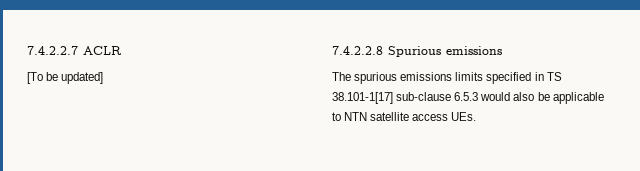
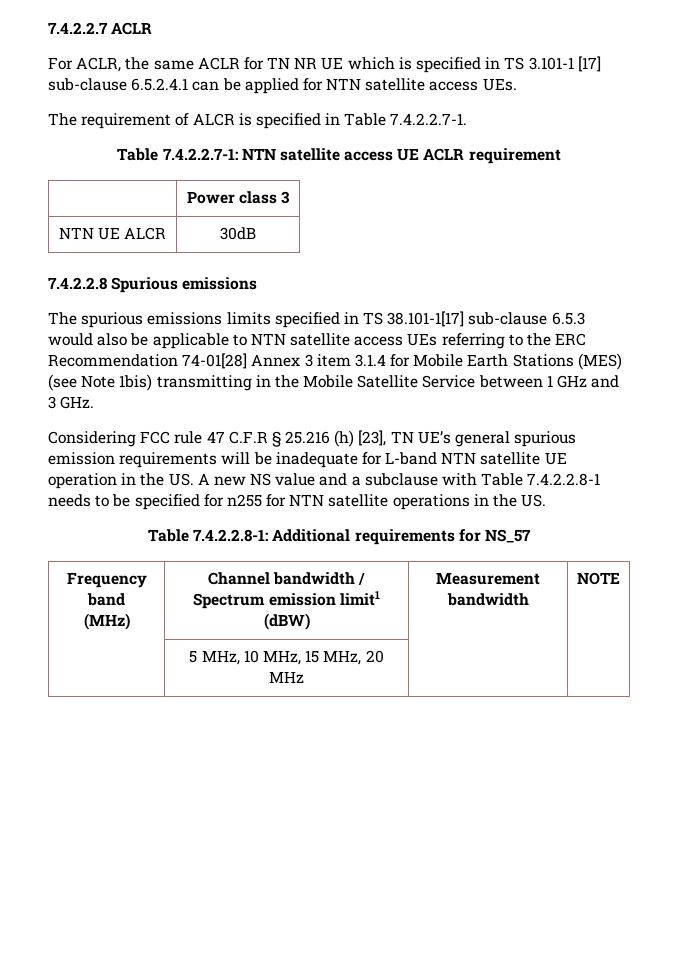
[27,72,104,84] [To be updated] -> [48,56,601,73] [48,78,517,94] [48,113,468,129] [117,148,561,164] [186,191,291,204] [58,227,167,240] [220,227,256,240] For ACLR, the same ACLR for TN NR UE which is specified in TS 3.101-1 [17] sub-clause 6.5.2.4.1 can be applied for NTN satellite access UEs. // The requirement of ALCR is specified in Table 7.4.2.2.7-1. // Table 7.4.2.2.7-1: NTN satellite access UE ACLR requirement // | Power class 3 // NTN UE ALCR | 30dB
[451,112,477,121] UEs. -> [407,333,587,349] [48,353,622,370] [48,374,620,391] [48,396,95,409] [48,430,577,447] [48,452,567,468] [48,473,601,489] [48,494,547,510] [148,529,531,545] [66,572,147,588] [87,593,125,606] [83,613,130,630] [207,572,366,585] [193,591,380,609] [263,613,310,630] [436,572,540,585] [446,593,529,606] [577,572,620,585] [189,650,384,665] [269,671,304,683] UEs referring to the ERC Recommendation 74-01[28] Annex 3 item 3.1.4 for Mobile Earth Stations (MES) (see Note 1bis) transmitting in the Mobile Satellite Service between 1 GHz and 3 GHz. // Considering FCC rule 47 C.F.R § 25.216 (h) [23], TN UE’s general spurious emission requirements will be inadequate for L-band NTN satellite UE operation in the US. A new NS value and a subclause with Table 7.4.2.2.8-1 needs to be specified for n255 for NTN satellite operations in the US. // Table 7.4.2.2.8-1: Additional requirements for NS_57 // Frequency band // (MHz) | Channel bandwidth / Spectrum emission limit1 (dBW) | Measurement bandwidth | NOTE // | 5 MHz, 10 MHz, 15 MHz, 20 MHz | |

